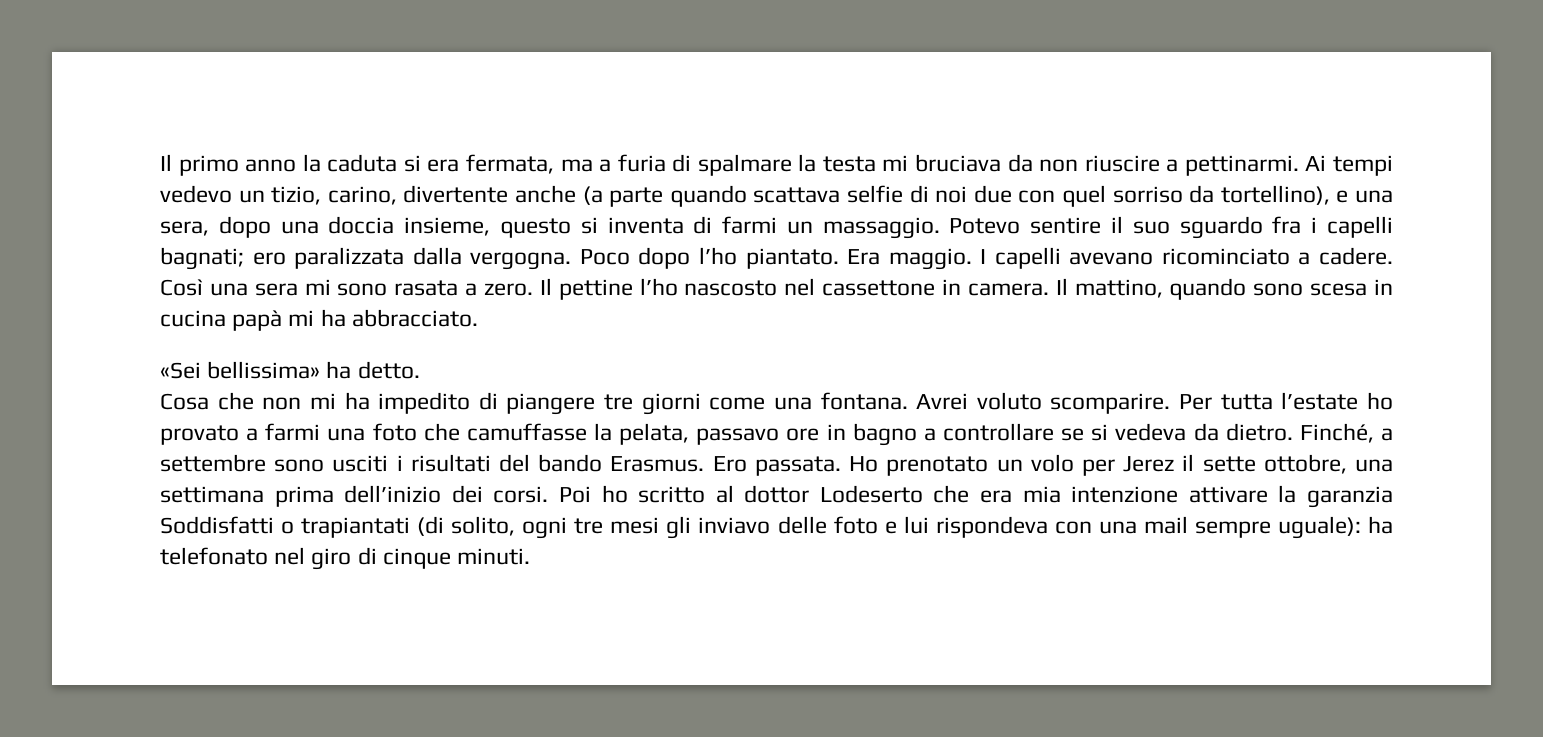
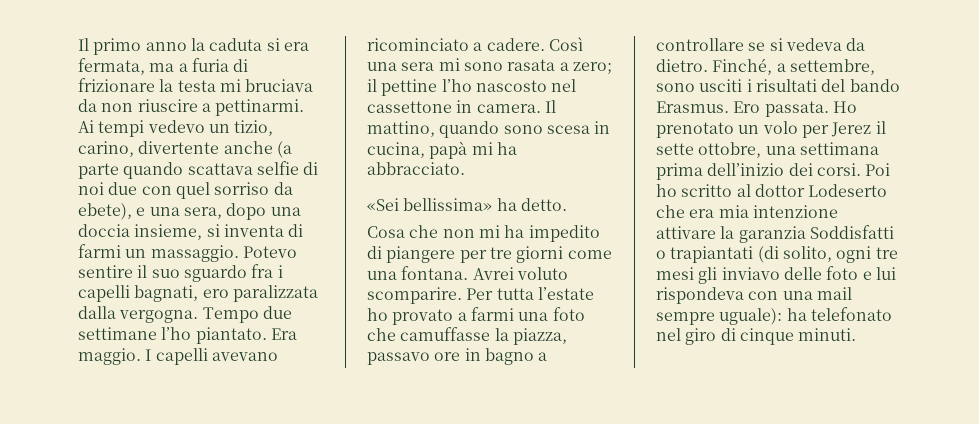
[697,154,792,176] spalmare -> [78,78,155,92] frizionare
[1220,185,1330,205] tortellino), -> [78,203,132,220] ebete),
[499,218,571,238] questo -> (203, 232) none
[160,247,244,270] bagnati; -> [134,285,199,302] bagnati,
[579,247,691,269] Poco dopo -> [202,306,292,323] [78,327,157,340] Tempo due settimane
[484,278,552,296] zero. Il -> [572,62,612,74] [367,79,377,92] zero; il
[160,310,226,327] cucina -> [367,142,425,158] cucina,
(596, 404) none -> [459,250,487,263] per
[619,423,690,445] pelata, -> [512,328,567,345] piazza,
[160,454,266,472] settembre -> [789,59,875,75] settembre,

